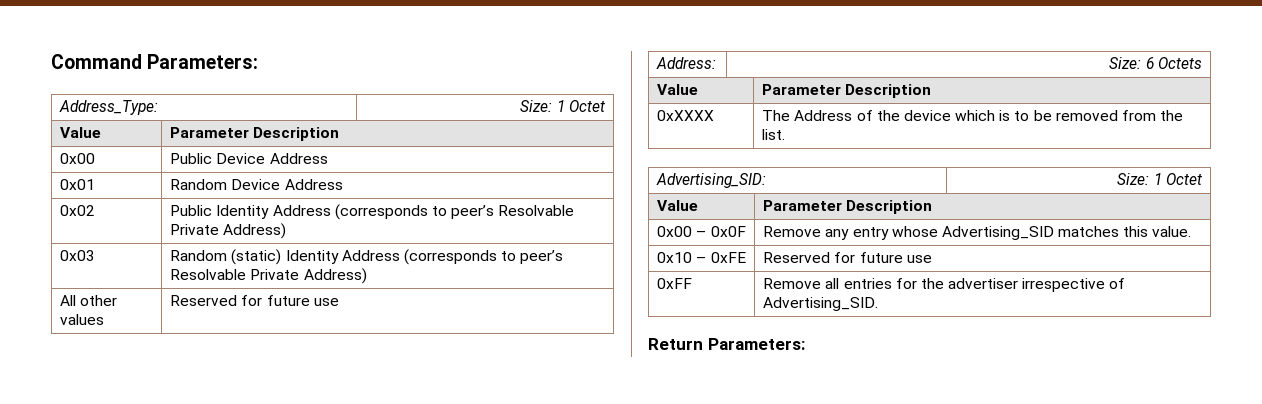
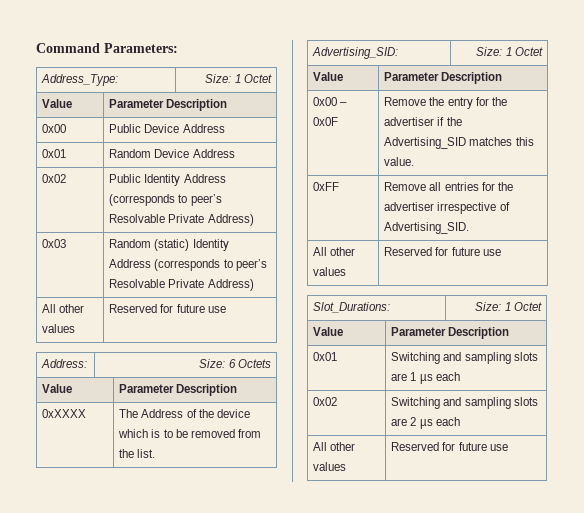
[825,226,1192,240] [657,252,746,263] [763,252,932,263] any entry whose Advertising_SID matches this value. // 0x10 – 0xFE | Reserved for future use -> [429,97,507,109] [384,117,462,126] [384,137,534,149] [384,157,415,166] the entry for the advertiser if the Advertising_SID matches this value.
[648,338,805,350] // Return Parameters: -> [313,247,356,256] [313,267,347,276] [384,247,501,256] [313,302,391,313] [475,302,542,311] [313,327,344,336] [391,327,510,339] [313,352,338,361] [391,352,538,364] [391,372,460,384] [313,397,338,406] [391,397,538,409] [391,417,460,429] [313,442,356,451] [313,462,347,471] [391,442,508,451] // All other values | Reserved for future use // Slot_Durations: | Size: 1 Octet // Value | Parameter Description // 0x01 | Switching and sampling slots are 1 µs each // 0x02 | Switching and sampling slots are 2 µs each // All other values | Reserved for future use

